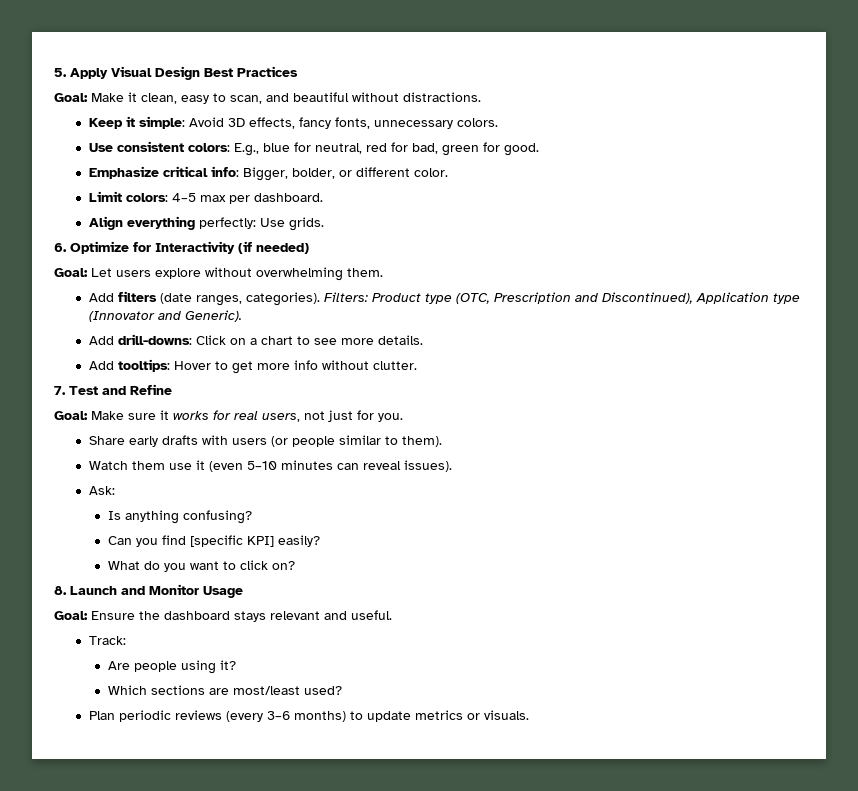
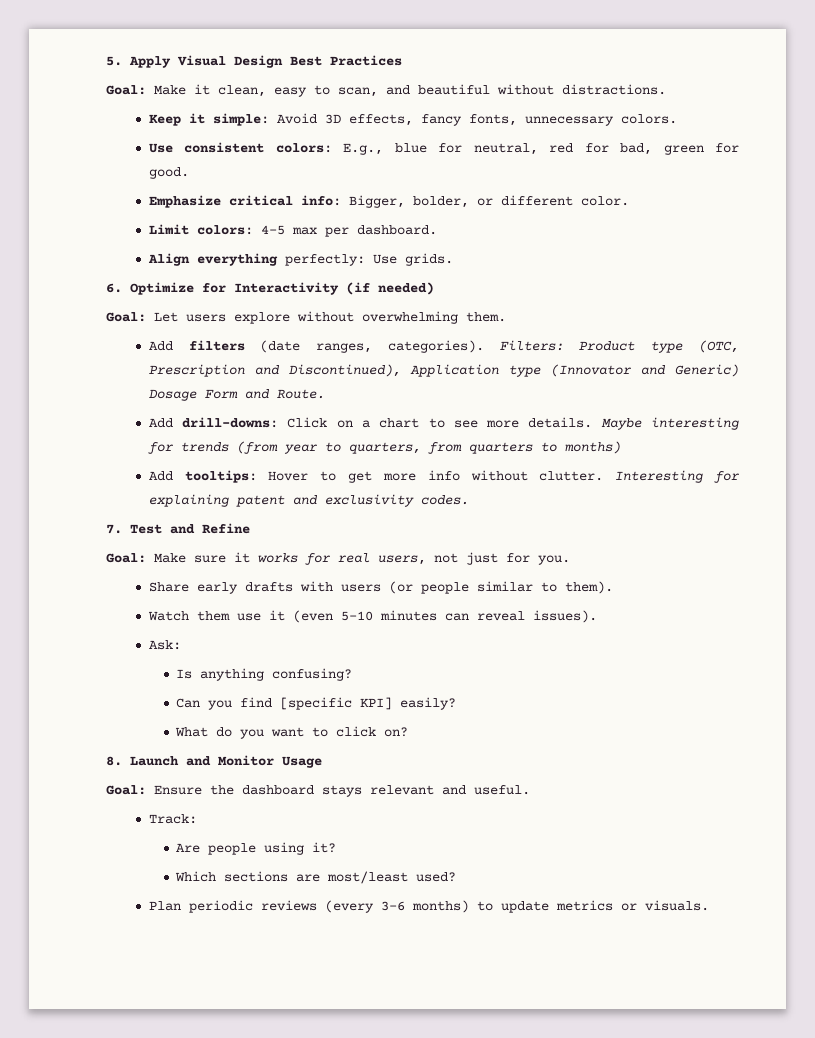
[184,310,242,322] Generic). -> [675,364,739,377] [148,389,325,401] Generic) Dosage Form and Route.
(423, 340) none -> [600,417,739,430] [147,441,621,454] Maybe interesting for trends (from year to quarters, from quarters to months)
(417, 365) none -> [615,470,741,483] [148,494,469,507] Interesting for explaining patent and exclusivity codes.

